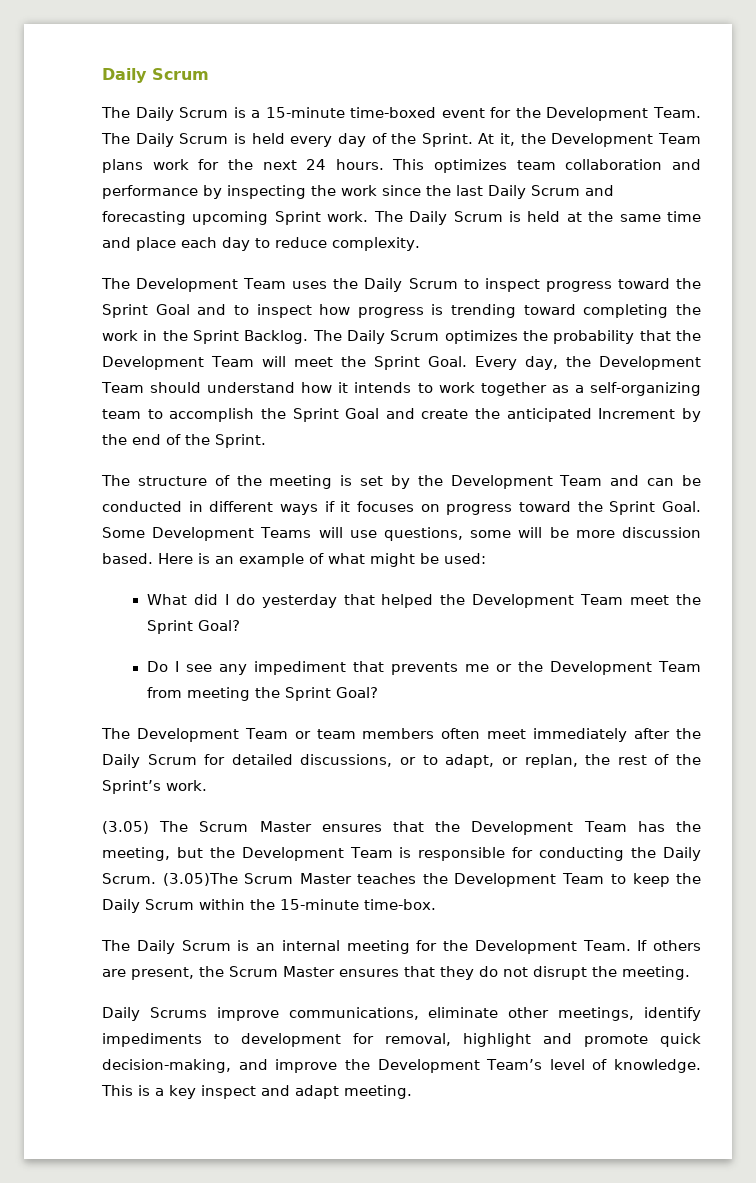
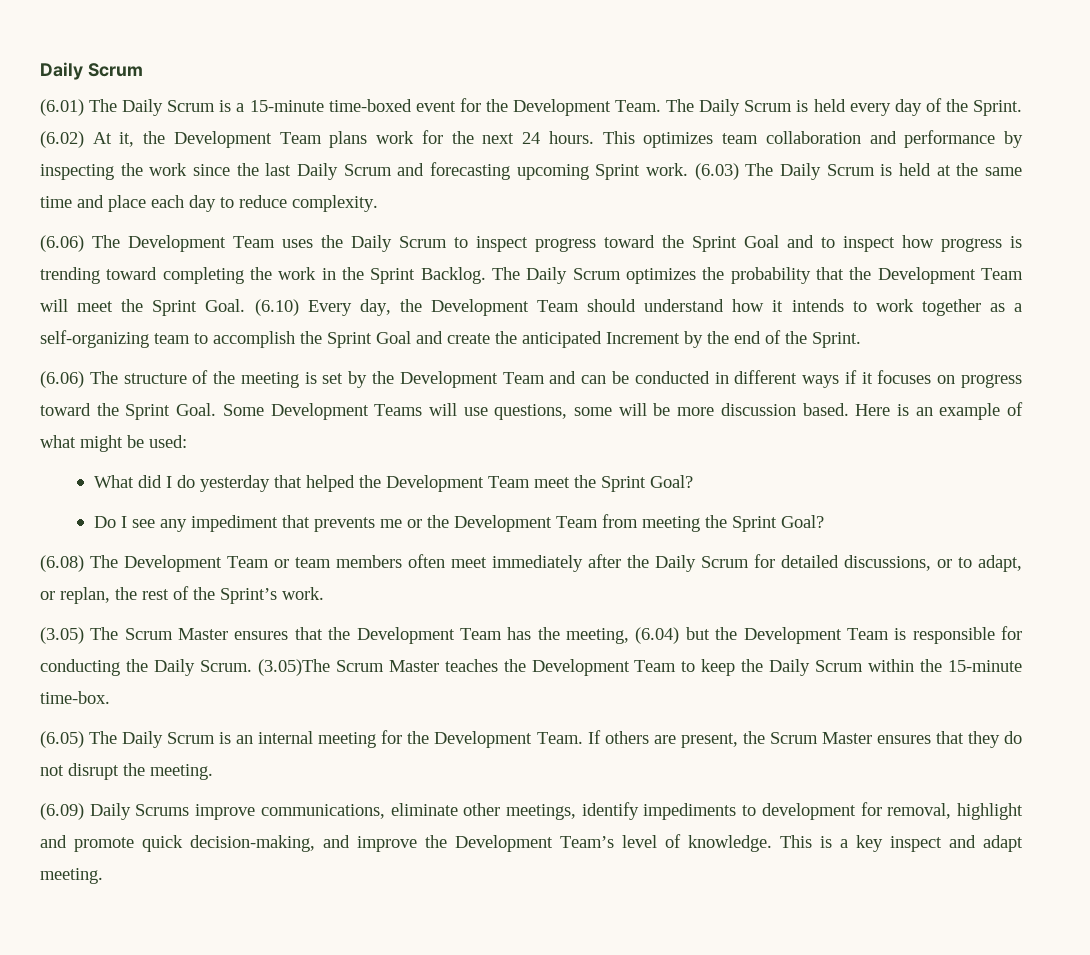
(209, 74) none -> [40,99,84,116] (6.01)
(473, 140) none -> [40,131,84,148] (6.02)
(369, 216) none -> [694,163,739,180] (6.03)
(420, 244) none -> [40,235,84,252] (6.06)
(467, 361) none -> [254,299,299,316] (6.10)
(266, 441) none -> [40,371,84,388] (6.06)
(378, 692) none -> [40,555,84,572] (6.08)
(170, 854) none -> [635,627,680,644] (6.04)
(436, 904) none -> [40,731,84,748] (6.05)
(690, 973) none -> [40,803,84,820] (6.09)

